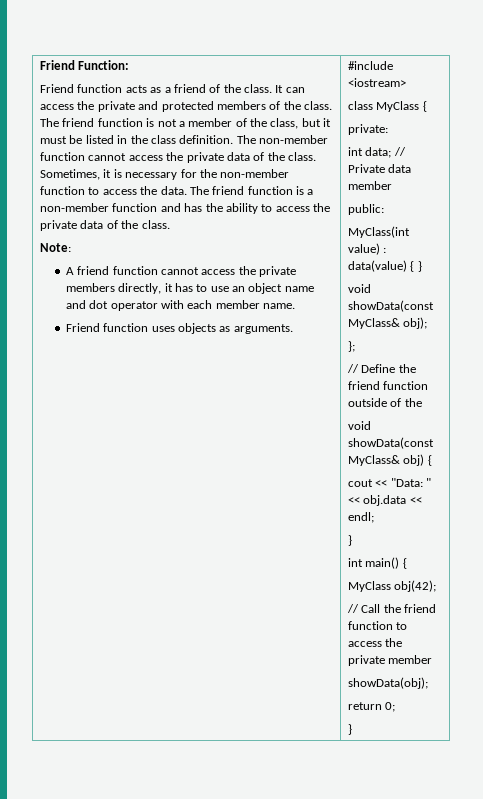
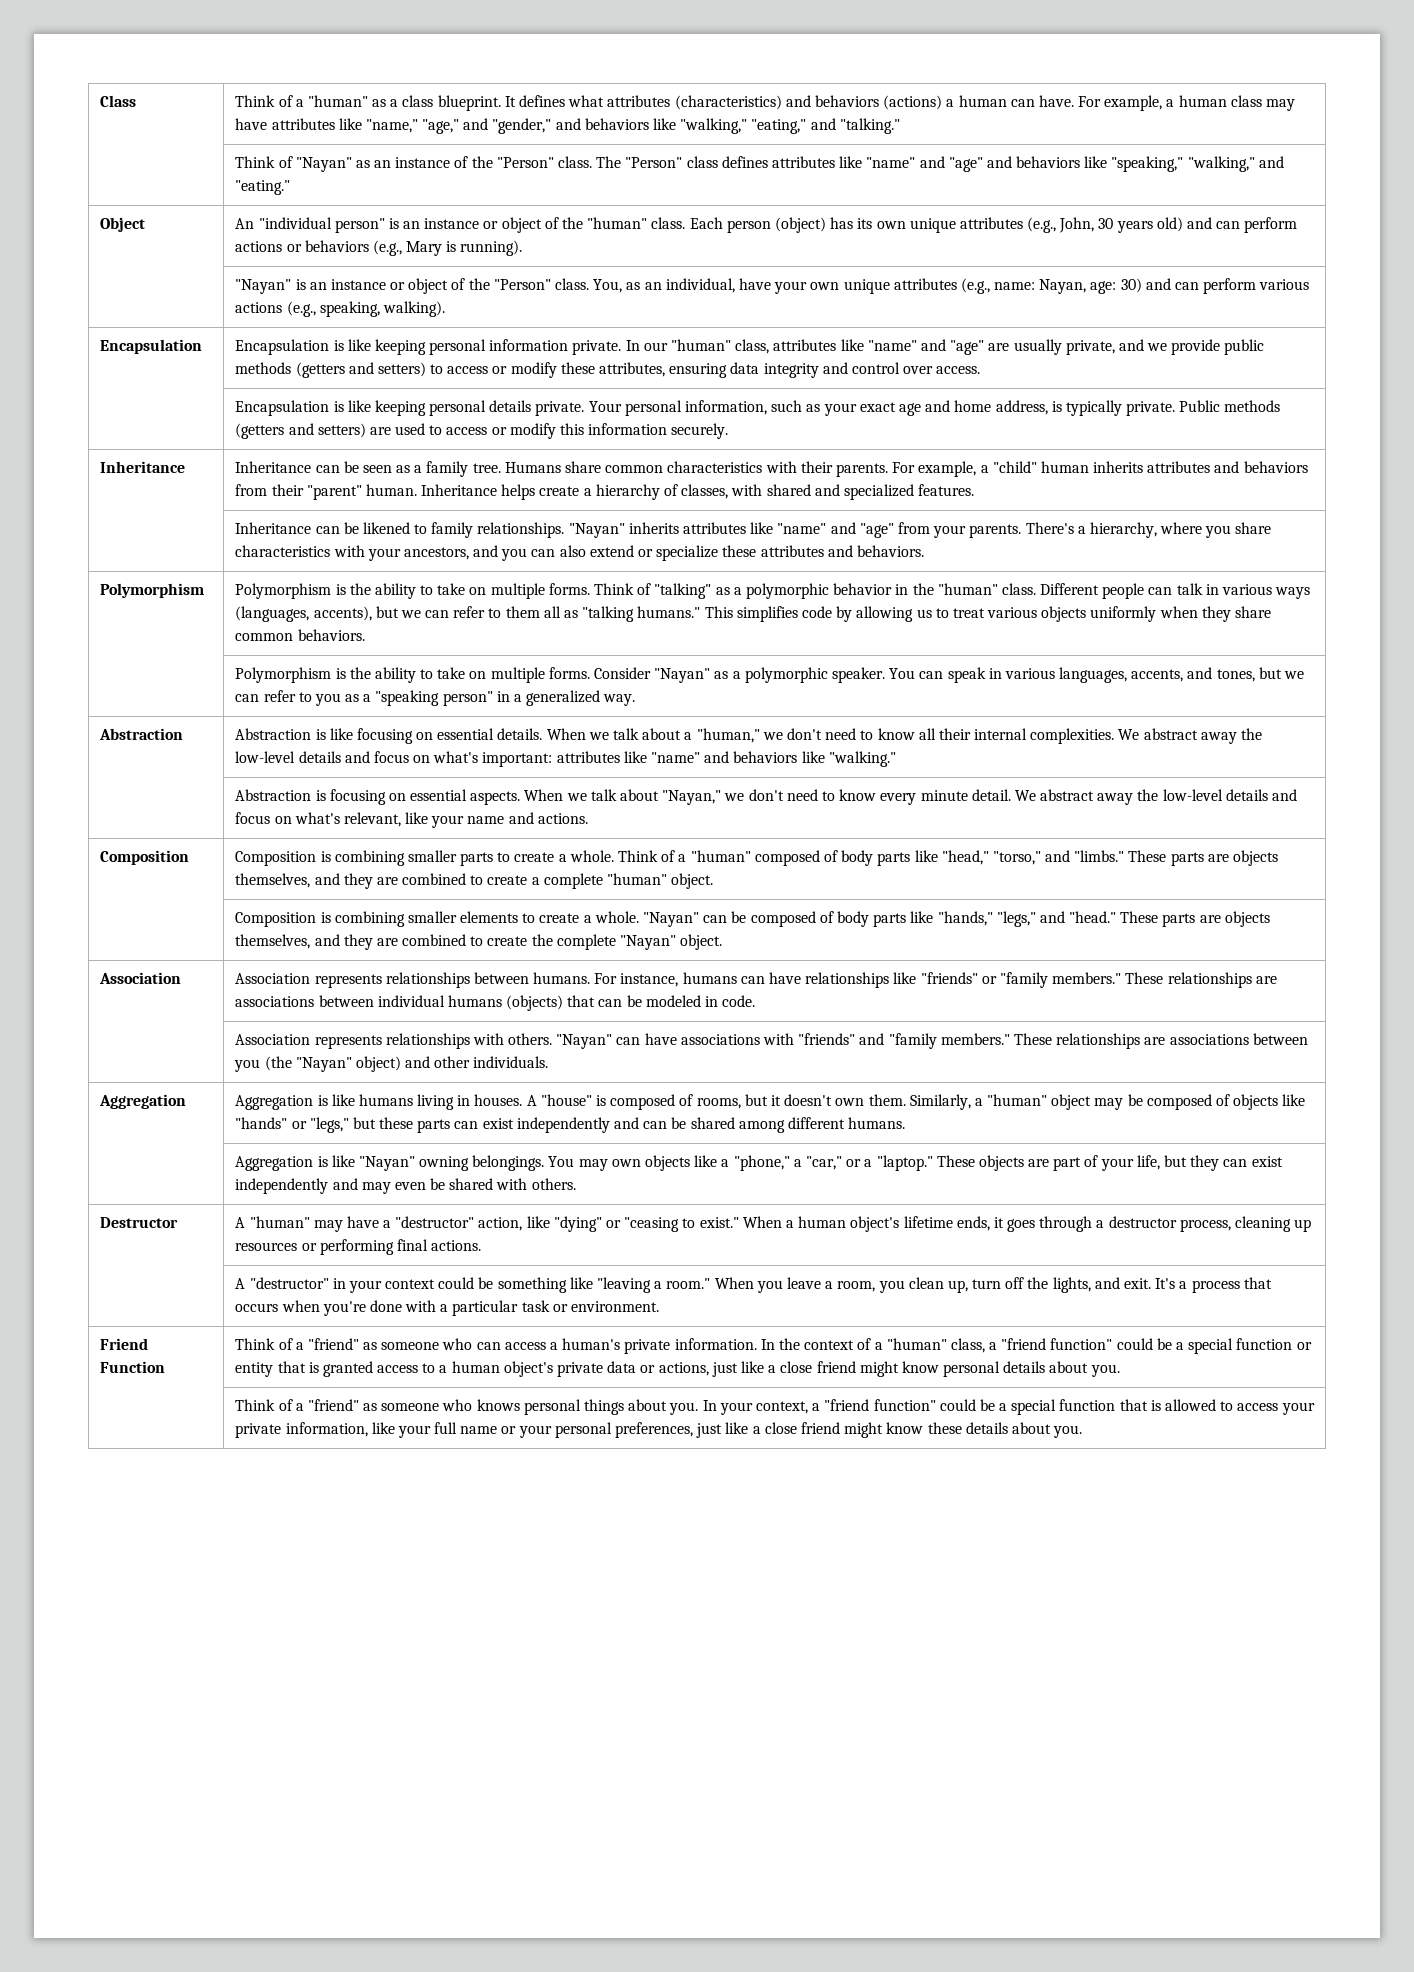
[40,60,130,70] [40,84,305,93] [40,101,333,112] [40,118,332,129] [40,135,329,144] [40,152,317,163] [40,169,290,180] [40,186,314,195] [40,203,331,214] [40,220,170,231] [40,243,72,252] [65,266,297,277] [65,283,314,294] [65,300,296,311] [65,323,293,334] [348,61,394,70] [348,78,407,87] [348,101,427,112] [348,124,389,135] [348,147,406,158] [348,164,412,173] [348,181,393,190] [348,204,385,215] [348,226,411,238] [348,243,387,255] [348,260,422,272] [348,284,372,293] [348,300,435,312] [348,317,428,329] [348,341,356,352] [347,364,416,373] [348,381,429,390] [348,398,422,407] [348,421,372,430] [348,437,435,449] [348,454,432,466] [348,478,432,487] [348,495,422,506] [348,512,375,523] [348,535,353,546] [348,557,407,569] [348,580,437,592] [347,604,437,613] [348,621,408,630] [348,638,403,647] [348,655,433,666] [348,677,429,689] [348,702,396,712] [348,724,353,735] Friend Function: // Friend function acts as a friend of the class. It can access the private and protected members of the class. The friend function is not a member of the class, but it must be listed in the class definition. The non-member function cannot access the private data of the class. Sometimes, it is necessary for the non-member function to access the data. The friend function is a non-member function and has the ability to access the private data of the class. // Note: // A friend function cannot access the private members directly, it has to use an object name and dot operator with each member name. // Friend function uses objects as arguments. | #include <iostream> // class MyClass { // private: // int data; // Private data member // public: // MyClass(int value) : data(value) { } // void showData(const MyClass& obj); // }; // // Define the friend function outside of the // void showData(const MyClass& obj) { // cout << "Data: " << obj.data << endl; // } // int main() { // MyClass obj(42); // // Call the friend function to access the private member // showData(obj); // return 0; // } -> [100,95,137,107] [235,95,1295,111] [235,118,900,134] [235,156,1284,172] [235,180,291,195] [100,217,146,232] [235,217,1298,233] [235,240,523,256] [235,278,1310,294] [235,301,445,317] [100,339,203,354] [235,339,1265,355] [235,362,981,378] [235,400,1281,416] [235,423,729,439] [100,461,186,473] [235,461,1308,477] [235,484,975,500] [235,522,1272,538] [235,545,924,561] [100,583,205,598] [235,583,1311,599] [235,606,1271,622] [235,629,365,641] [235,667,1304,683] [235,690,636,706] [99,728,184,740] [235,728,1262,744] [235,751,896,767] [235,789,1297,805] [235,812,588,828] [100,850,190,865] [235,850,1278,866] [235,873,714,889] [235,911,1270,927] [235,934,723,950] [99,972,182,984] [235,972,1277,988] [235,995,756,1011] [235,1033,1308,1049] [234,1056,549,1072] [99,1094,187,1109] [235,1094,1306,1110] [235,1117,906,1133] [235,1155,1283,1171] [235,1178,576,1194] [100,1217,179,1228] [235,1216,1312,1232] [235,1239,482,1255] [235,1277,1272,1293] [235,1300,660,1316] [100,1338,149,1350] [100,1361,166,1373] [235,1338,1312,1354] [235,1361,1120,1377] [235,1399,1315,1415] [235,1422,1083,1438] Class | Think of a "human" as a class blueprint. It defines what attributes (characteristics) and behaviors (actions) a human can have. For example, a human class may have attributes like "name," "age," and "gender," and behaviors like "walking," "eating," and "talking." // | Think of "Nayan" as an instance of the "Person" class. The "Person" class defines attributes like "name" and "age" and behaviors like "speaking," "walking," and "eating." // Object | An "individual person" is an instance or object of the "human" class. Each person (object) has its own unique attributes (e.g., John, 30 years old) and can perform actions or behaviors (e.g., Mary is running). // | "Nayan" is an instance or object of the "Person" class. You, as an individual, have your own unique attributes (e.g., name: Nayan, age: 30) and can perform various actions (e.g., speaking, walking). // Encapsulation | Encapsulation is like keeping personal information private. In our "human" class, attributes like "name" and "age" are usually private, and we provide public methods (getters and setters) to access or modify these attributes, ensuring data integrity and control over access. // | Encapsulation is like keeping personal details private. Your personal information, such as your exact age and home address, is typically private. Public methods (getters and setters) are used to access or modify this information securely. // Inheritance | Inheritance can be seen as a family tree. Humans share common characteristics with their parents. For example, a "child" human inherits attributes and behaviors from their "parent" human. Inheritance helps create a hierarchy of classes, with shared and specialized features. // | Inheritance can be likened to family relationships. "Nayan" inherits attributes like "name" and "age" from your parents. There's a hierarchy, where you share characteristics with your ancestors, and you can also extend or specialize these attributes and behaviors. // Polymorphism | Polymorphism is the ability to take on multiple forms. Think of "talking" as a polymorphic behavior in the "human" class. Different people can talk in various ways (languages, accents), but we can refer to them all as "talking humans." This simplifies code by allowing us to treat various objects uniformly when they share common behaviors. // | Polymorphism is the ability to take on multiple forms. Consider "Nayan" as a polymorphic speaker. You can speak in various languages, accents, and tones, but we can refer to you as a "speaking person" in a generalized way. // Abstraction | Abstraction is like focusing on essential details. When we talk about a "human," we don't need to know all their internal complexities. We abstract away the low-level details and focus on what's important: attributes like "name" and behaviors like "walking." // | Abstraction is focusing on essential aspects. When we talk about "Nayan," we don't need to know every minute detail. We abstract away the low-level details and focus on what's relevant, like your name and actions. // Composition | Composition is combining smaller parts to create a whole. Think of a "human" composed of body parts like "head," "torso," and "limbs." These parts are objects themselves, and they are combined to create a complete "human" object. // | Composition is combining smaller elements to create a whole. "Nayan" can be composed of body parts like "hands," "legs," and "head." These parts are objects themselves, and they are combined to create the complete "Nayan" object. // Association | Association represents relationships between humans. For instance, humans can have relationships like "friends" or "family members." These relationships are associations between individual humans (objects) that can be modeled in code. // | Association represents relationships with others. "Nayan" can have associations with "friends" and "family members." These relationships are associations between you (the "Nayan" object) and other individuals. // Aggregation | Aggregation is like humans living in houses. A "house" is composed of rooms, but it doesn't own them. Similarly, a "human" object may be composed of objects like "hands" or "legs," but these parts can exist independently and can be shared among different humans. // | Aggregation is like "Nayan" owning belongings. You may own objects like a "phone," a "car," or a "laptop." These objects are part of your life, but they can exist independently and may even be shared with others. // Destructor | A "human" may have a "destructor" action, like "dying" or "ceasing to exist." When a human object's lifetime ends, it goes through a destructor process, cleaning up resources or performing final actions. // | A "destructor" in your context could be something like "leaving a room." When you leave a room, you clean up, turn off the lights, and exit. It's a process that occurs when you're done with a particular task or environment. // Friend Function | Think of a "friend" as someone who can access a human's private information. In the context of a "human" class, a "friend function" could be a special function or entity that is granted access to a human object's private data or actions, just like a close friend might know personal details about you. // | Think of a "friend" as someone who knows personal things about you. In your context, a "friend function" could be a special function that is allowed to access your private information, like your full name or your personal preferences, just like a close friend might know these details about you.

